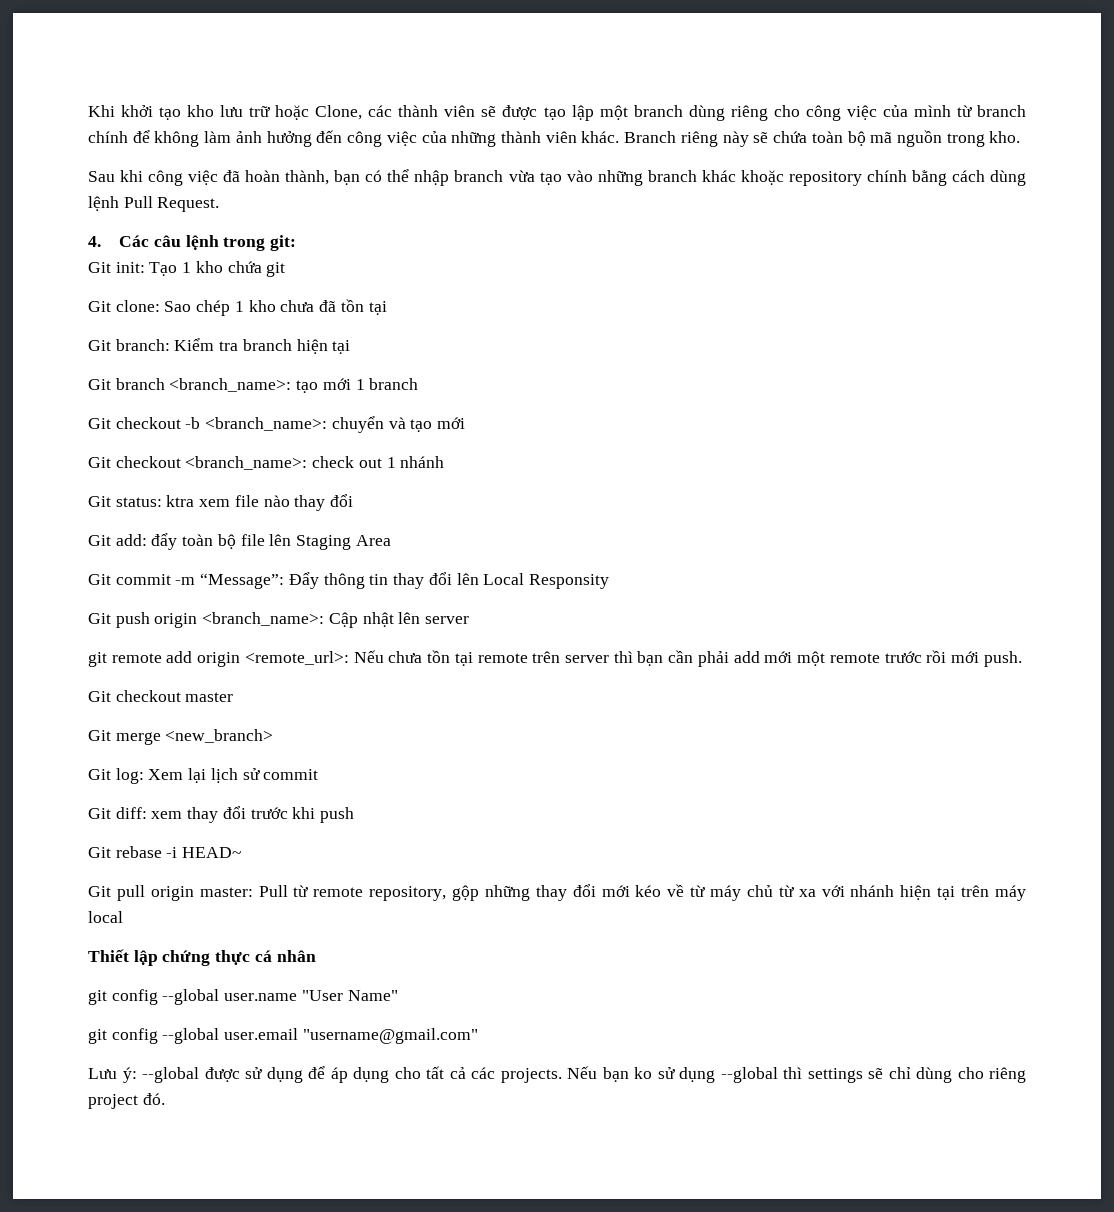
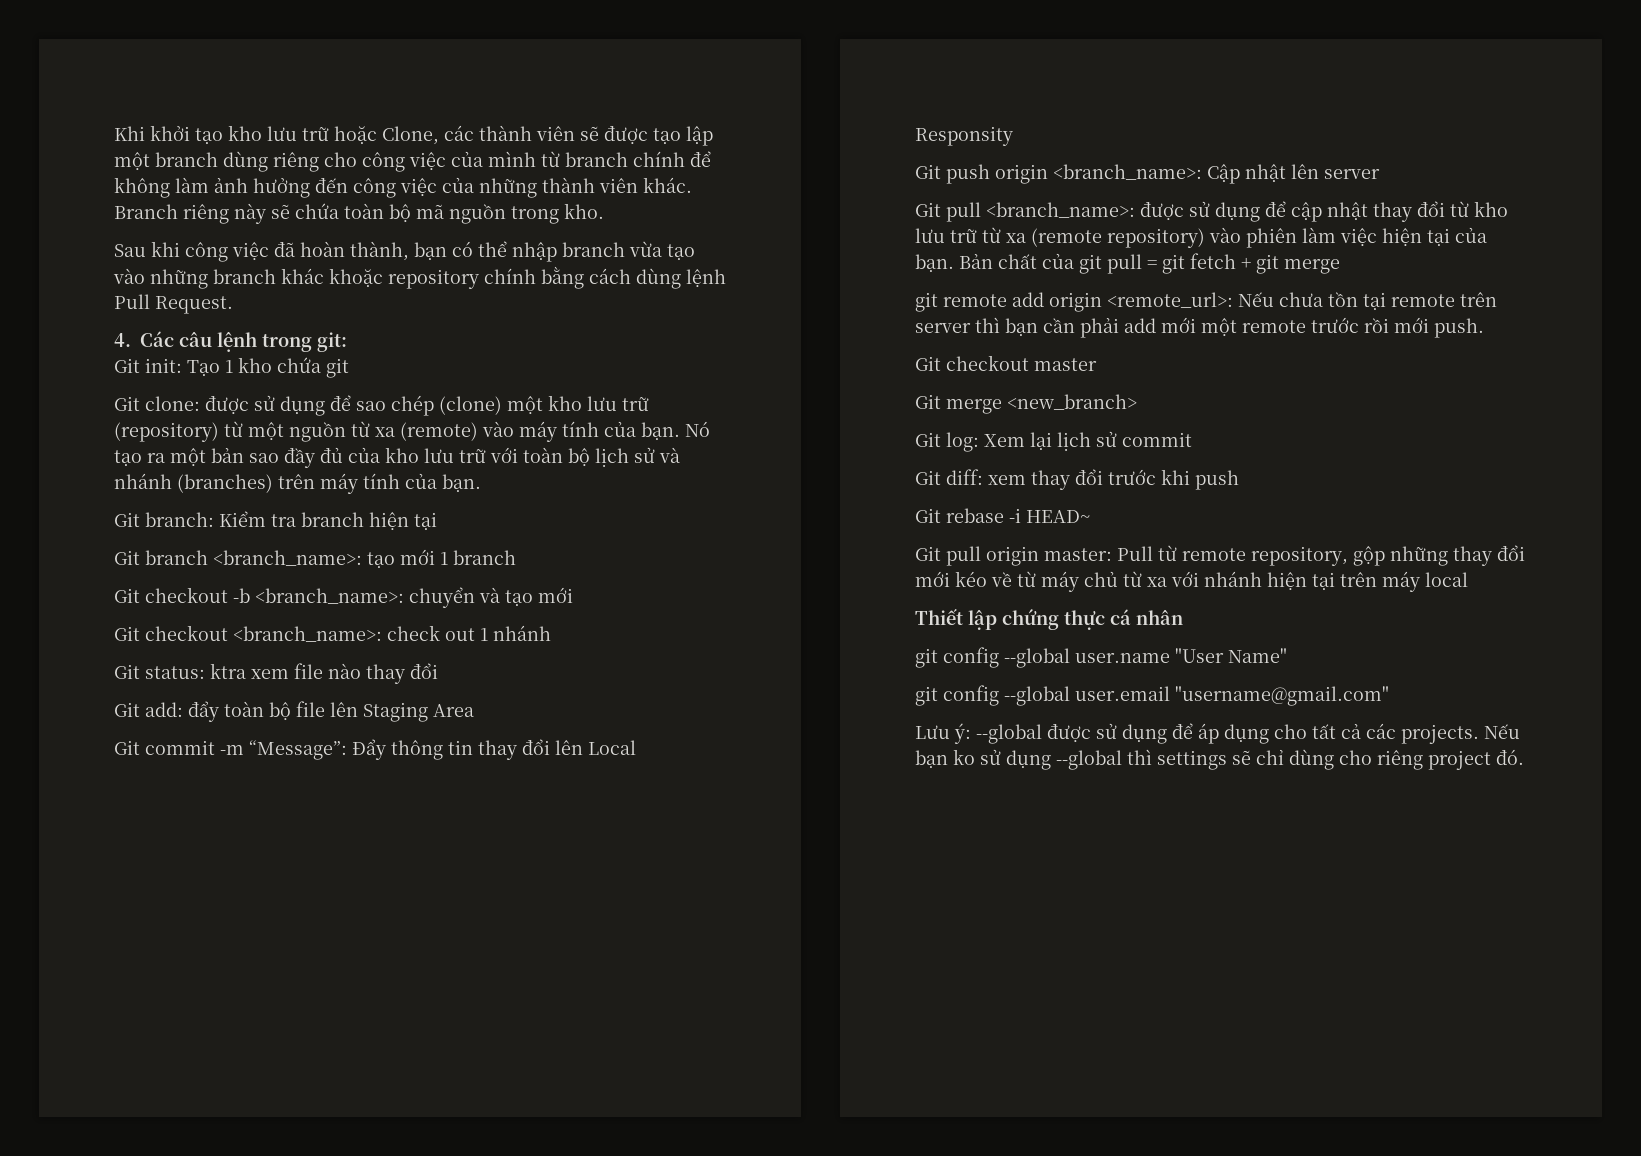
[164,299,387,316] Sao chép 1 kho chưa đã tồn tại -> [205,395,649,416] [114,421,710,442] [114,447,680,468] [114,473,481,494] được sử dụng để sao chép (clone) một kho lưu trữ (repository) từ một nguồn từ xa (remote) vào máy tính của bạn. Nó tạo ra một bản sao đầy đủ của kho lưu trữ với toàn bộ lịch sử và nhánh (branches) trên máy tính của bạn.
(470, 620) none -> [915,201,1508,222] [915,227,1487,248] [915,253,1340,274] // Git pull <branch_name>: được sử dụng để cập nhật thay đổi từ kho lưu trữ từ xa (remote repository) vào phiên làm việc hiện tại của bạn. Bản chất của git pull = git fetch + git merge

